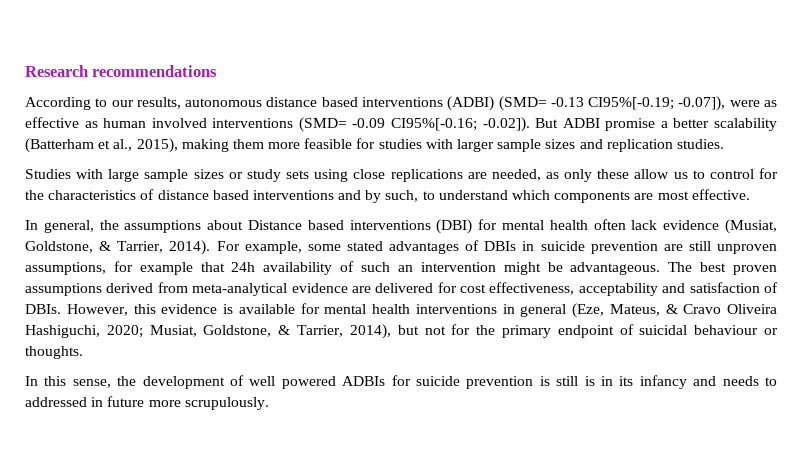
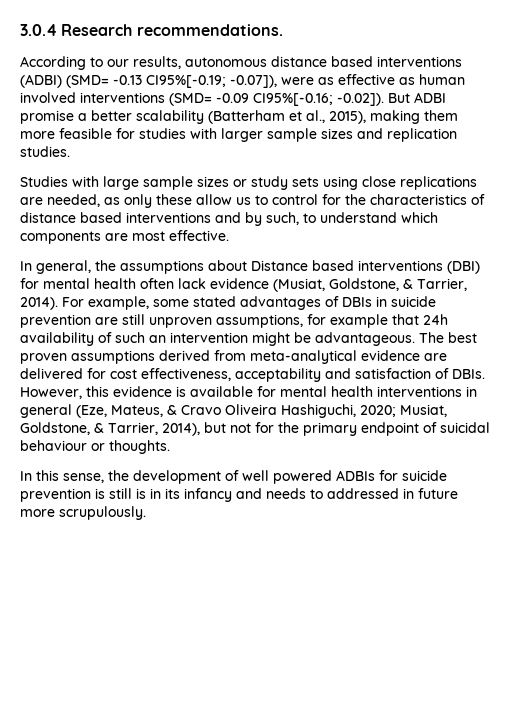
[25,65,218,77] Research recommendations -> [20,24,283,36] 3.0.4 Research recommendations.

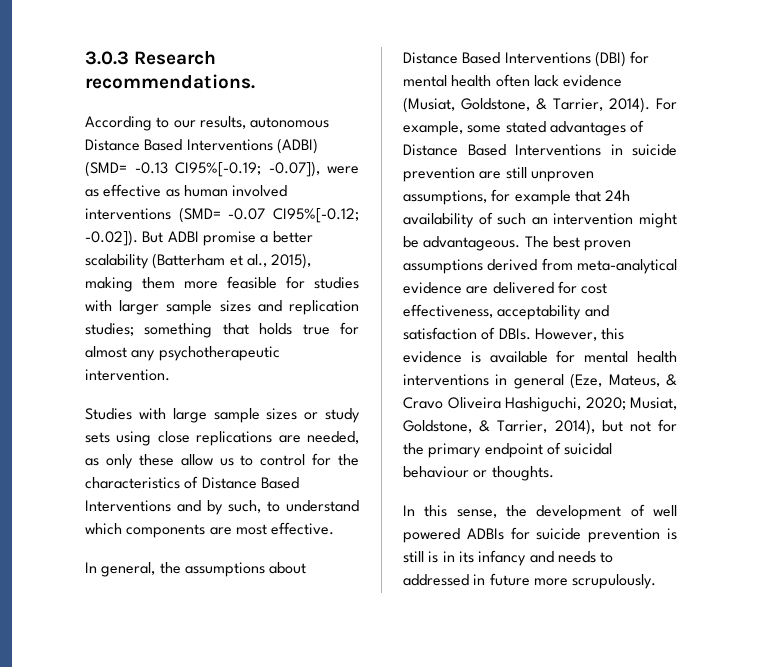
[20,24,57,36] 3.0.4 -> [85,51,129,65] 3.0.3
[271,56,462,67] distance based interventions -> [85,139,273,151] Distance Based Interventions
[216,93,333,106] -0.09 CI95%[-0.16; -> [228,208,360,223] -0.07 CI95%[-0.12;
[20,146,70,157] studies. -> [85,322,359,338] [85,346,280,361] [85,369,170,381] studies; something that holds true for almost any psychotherapeutic intervention.
[20,212,211,223] distance based interventions -> [201,477,299,489] [85,500,171,512] Distance Based Interventions
[312,260,443,271] based interventions -> [462,52,591,64] Based Interventions
[342,297,372,307] DBIs -> [403,144,601,156] Distance Based Interventions

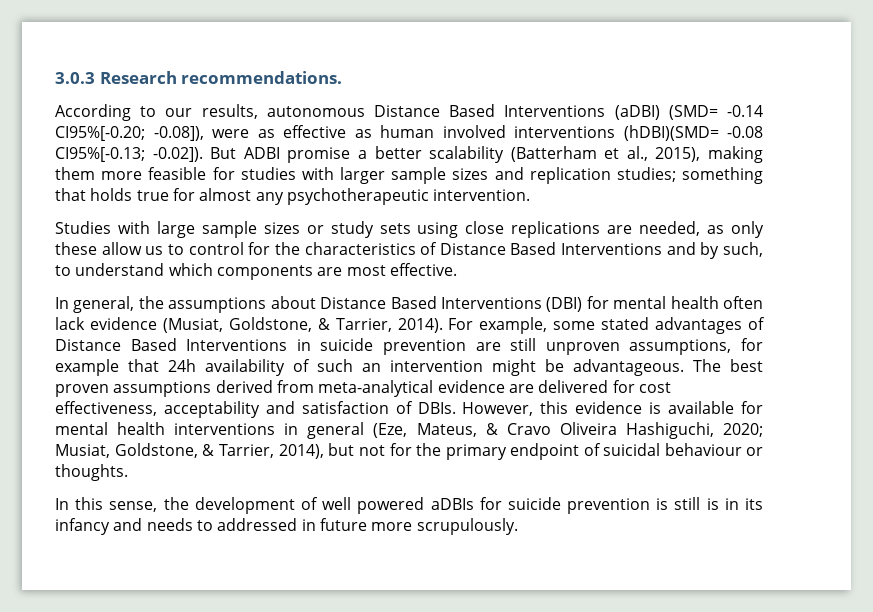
[276,138,318,154] [85,161,320,177] (ADBI) (SMD= -0.13 CI95%[-0.19; -0.07]), -> [614,105,764,120] [55,126,204,141] (aDBI) (SMD= -0.14 CI95%[-0.20; -0.08]),
[178,207,360,223] (SMD= -0.07 CI95%[-0.12; -> [623,125,763,141] [55,147,145,162] (hDBI)(SMD= -0.08 CI95%[-0.13;
[466,528,504,540] ADBIs -> [430,498,474,510] aDBIs

